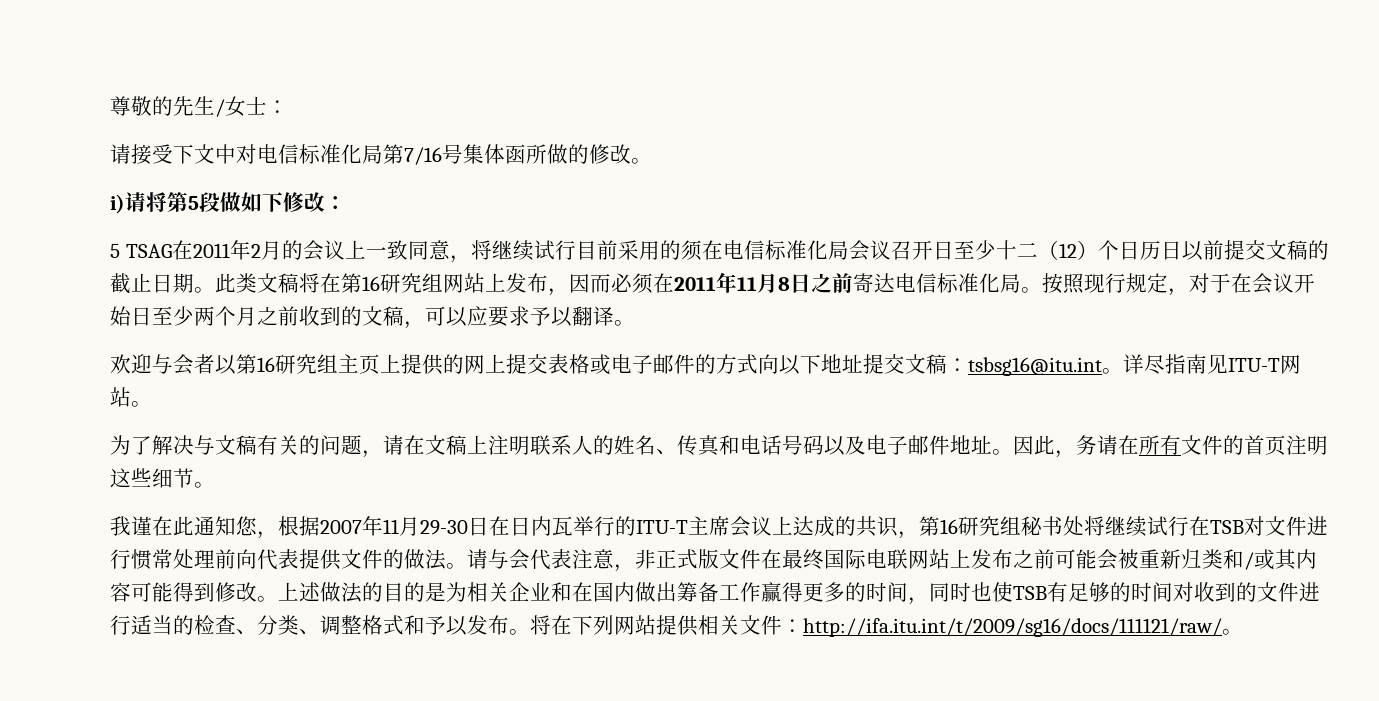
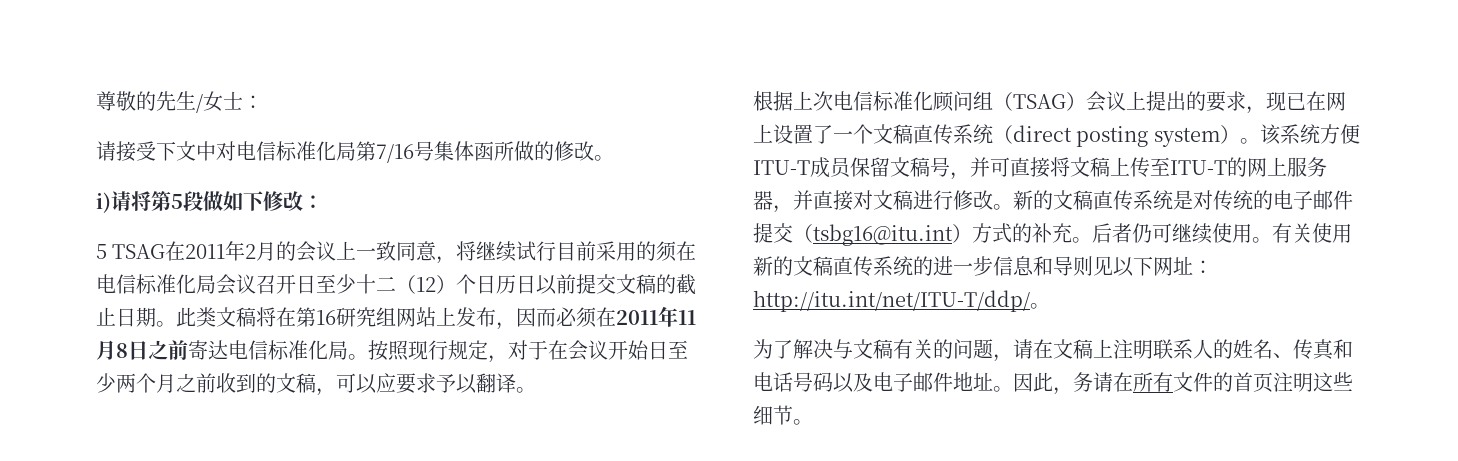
[110,354,1301,376] [110,387,131,407] 欢迎与会者以第16研究组主页上提供的网上提交表格或电子邮件的方式向以下地址提交文稿：tsbsg16@itu.int。详尽指南见ITU-T网站 -> [753,91,1346,114] [753,124,1360,147] [753,157,1327,180] [753,190,1353,213] [753,223,1352,246] [753,256,1213,277] [753,290,1030,312] 根据上次电信标准化顾问组（TSAG）会议上提出的要求，现已在网上设置了一个文稿直传系统（direct posting system）。该系统方便ITU-T成员保留文稿号，并可直接将文稿上传至ITU-T的网上服务器，并直接对文稿进行修改。新的文稿直传系统是对传统的电子邮件提交（tsbg16@itu.int）方式的补充。后者仍可继续使用。有关使用新的文稿直传系统的进一步信息和导则见以下网址：http://itu.int/net/ITU-T/ddp/
[110,516,1328,539] [110,549,1317,572] [110,582,1320,605] [110,615,1243,637] // 我谨在此通知您，根据2007年11月29-30日在日内瓦举行的ITU-T主席会议上达成的共识，第16研究组秘书处将继续试行在TSB对文件进行惯常处理前向代表提供文件的做法。请与会代表注意，非正式版文件在最终国际电联网站上发布之前可能会被重新归类和/或其内容可能得到修改。上述做法的目的是为相关企业和在国内做出筹备工作赢得更多的时间，同时也使TSB有足够的时间对收到的文件进行适当的检查、分类、调整格式和予以发布。将在下列网站提供相关文件：http://ifa.itu.int/t/2009/sg16/docs/111121/raw/。 -> (813, 422) none

